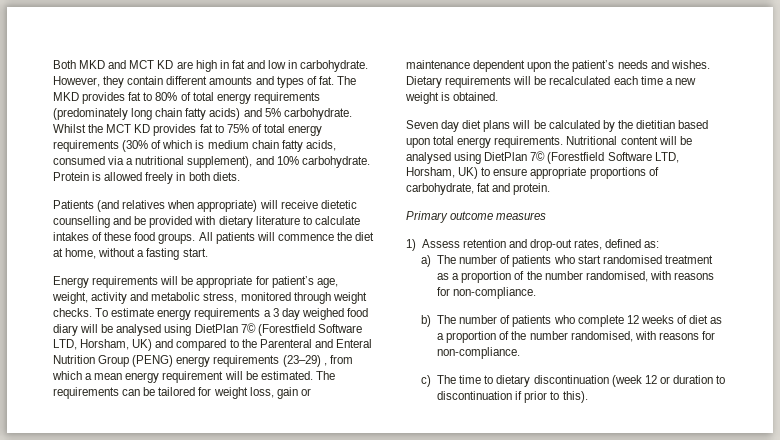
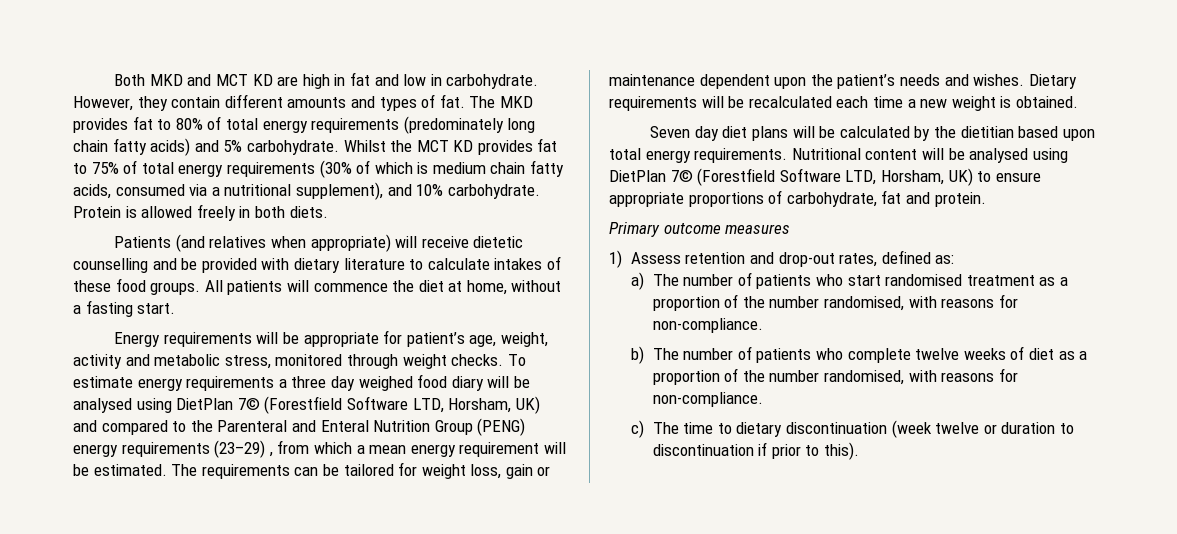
[272,308,279,317] 3 -> [291,376,327,388] three
[626,315,639,324] 12 -> [915,348,960,360] twelve
[644,375,657,384] 12 -> [935,422,980,434] twelve

